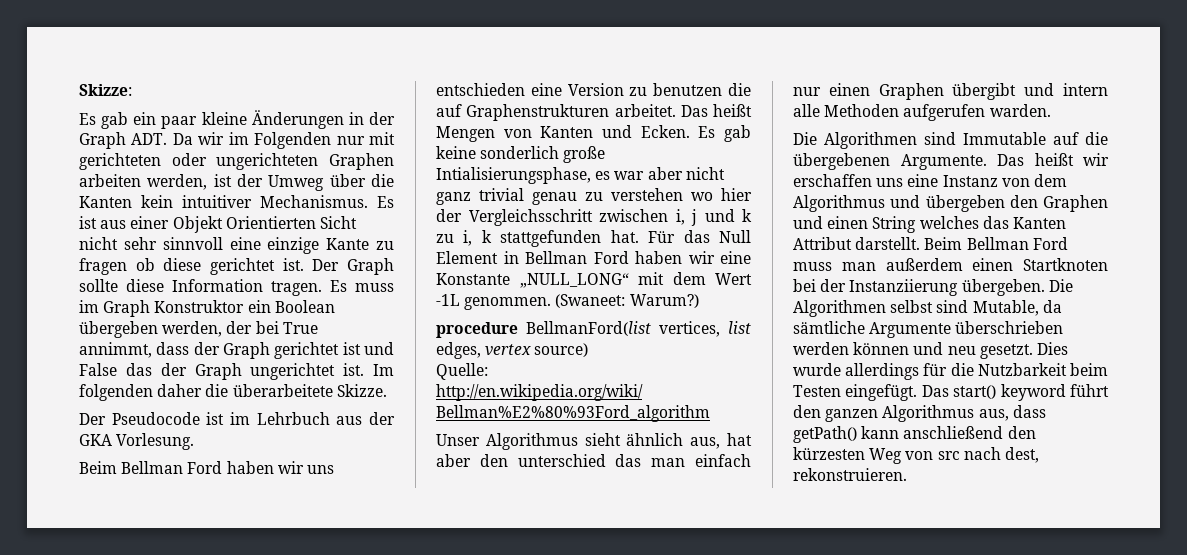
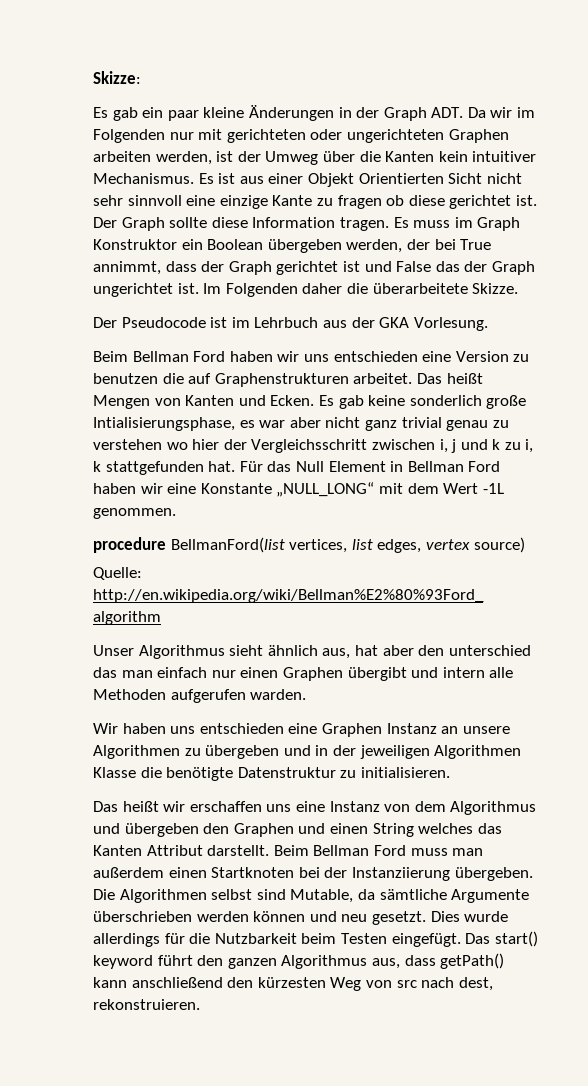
[79,384,153,401] folgenden -> [225,283,298,297] Folgenden
[555,294,699,308] (Swaneet: Warum?) -> (176, 513) none
[793,132,1108,149] [793,153,987,170] Die Algorithmen sind Immutable auf die übergebenen Argumente. -> [93,723,510,737] [93,745,522,759] [93,767,450,781] Wir haben uns entschieden eine Graphen Instanz an unsere Algorithmen zu übergeben und in der jeweiligen Algorithmen Klasse die benötigte Datenstruktur zu initialisieren. //

